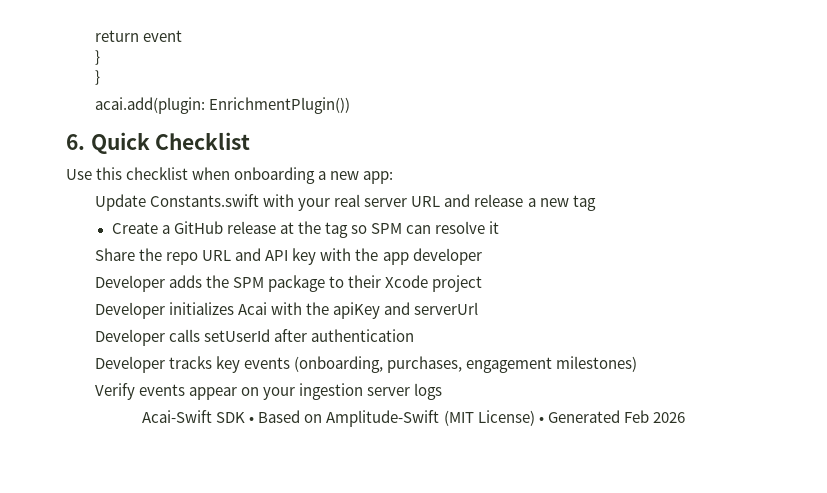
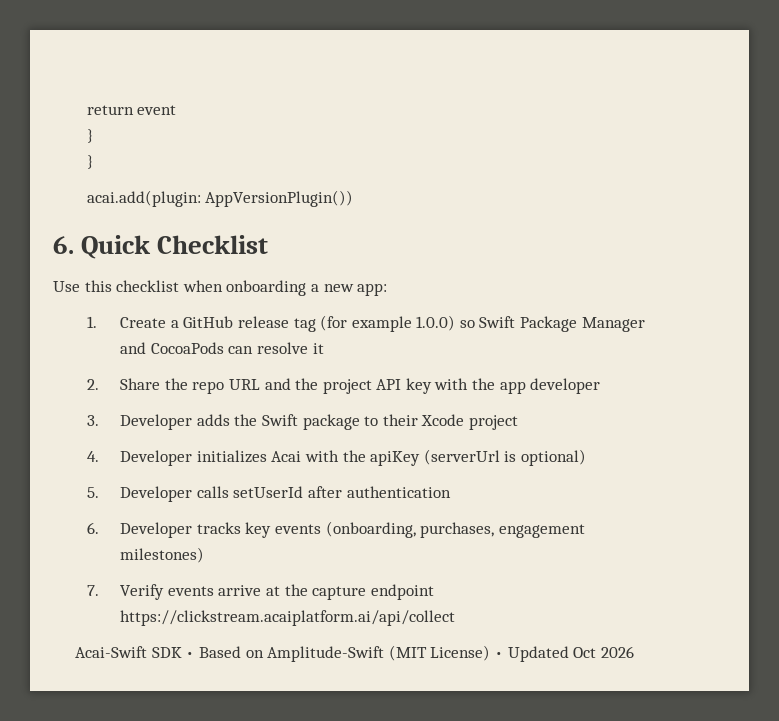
[209,97,351,114] EnrichmentPlugin()) -> [205,190,354,207] AppVersionPlugin())
[95,194,596,211] [111,221,402,238] Update Constants.swift with your real server URL and release a new tag // Create a GitHub release at the tag so SPM -> [86,315,645,332] [120,342,224,354] 1. Create a GitHub release tag (for example 1.0.0) so Swift Package Manager and CocoaPods
(500, 227) none -> [86,379,99,390] 2.
(262, 254) none -> [295,378,372,394] the project
(482, 256) none -> [86,415,99,426] 3.
[233,277,265,288] SPM -> [261,414,298,426] Swift
(483, 283) none -> [86,451,99,462] 4.
[384,302,479,315] and serverUrl // -> [423,449,586,466] [86,487,99,498] (serverUrl is optional) // 5.
(415, 335) none -> [86,522,99,534] 6.
(638, 364) none -> [86,585,99,596] 7.
[189,383,443,400] appear on your ingestion server logs -> [218,584,434,600] [120,610,456,626] arrive at the capture endpoint https://clickstream.acaiplatform.ai/api/collect
[547,410,649,423] Generated Feb -> [507,646,597,662] Updated Oct

